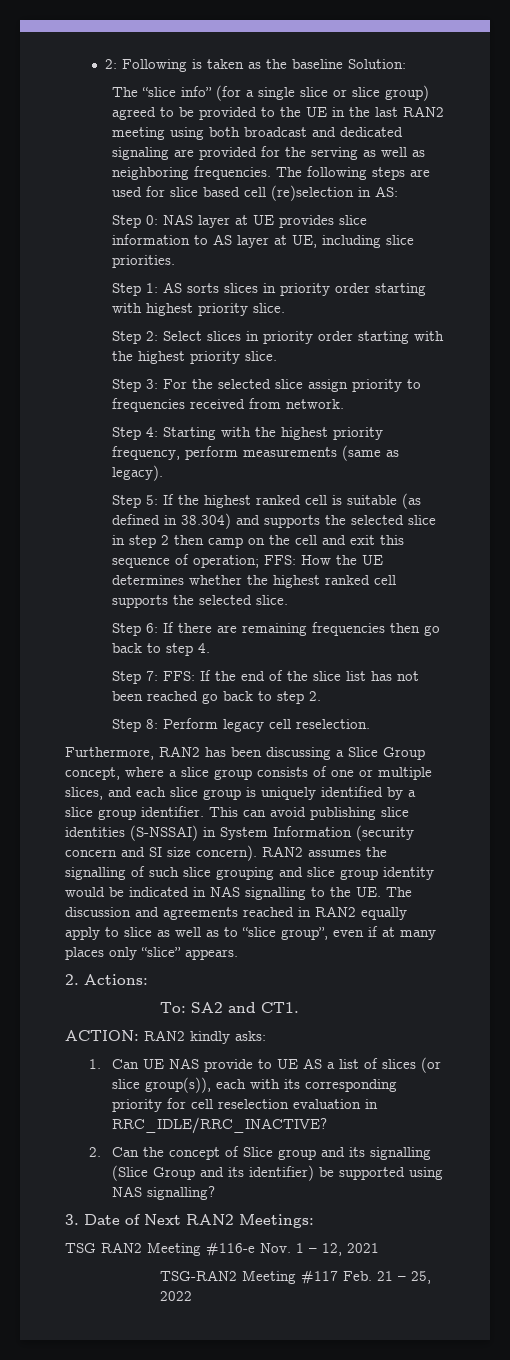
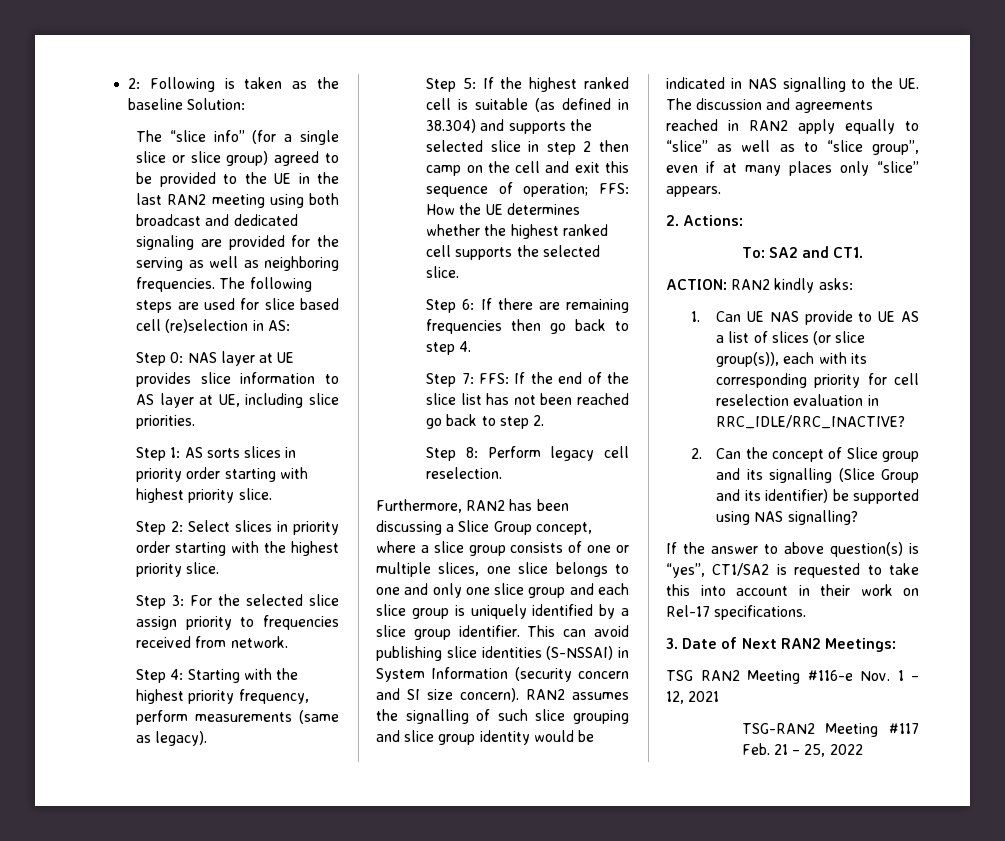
(103, 793) none -> [486,562,629,577] [376,583,566,598] one slice belongs to one and only one slice group
[361,907,407,920] [65,927,152,940] equally apply to slice -> [798,119,919,134] [666,140,708,152] apply equally to “slice”
(216, 1193) none -> [666,542,919,557] [666,563,919,578] [666,584,919,596] [666,605,807,620] // If the answer to above question(s) is “yes”, CT1/SA2 is requested to take this into account in their work on Rel-17 specifications.

